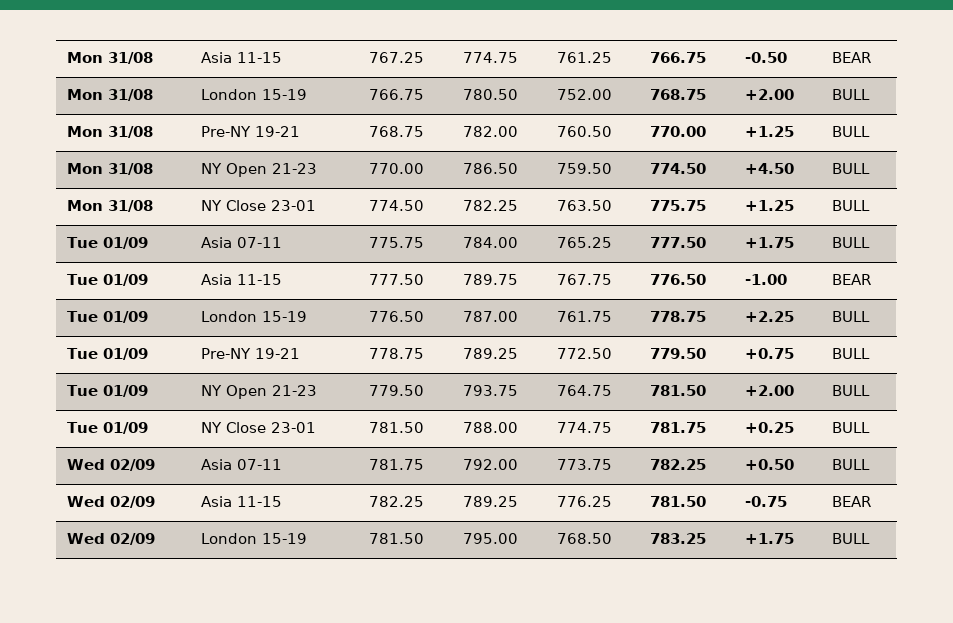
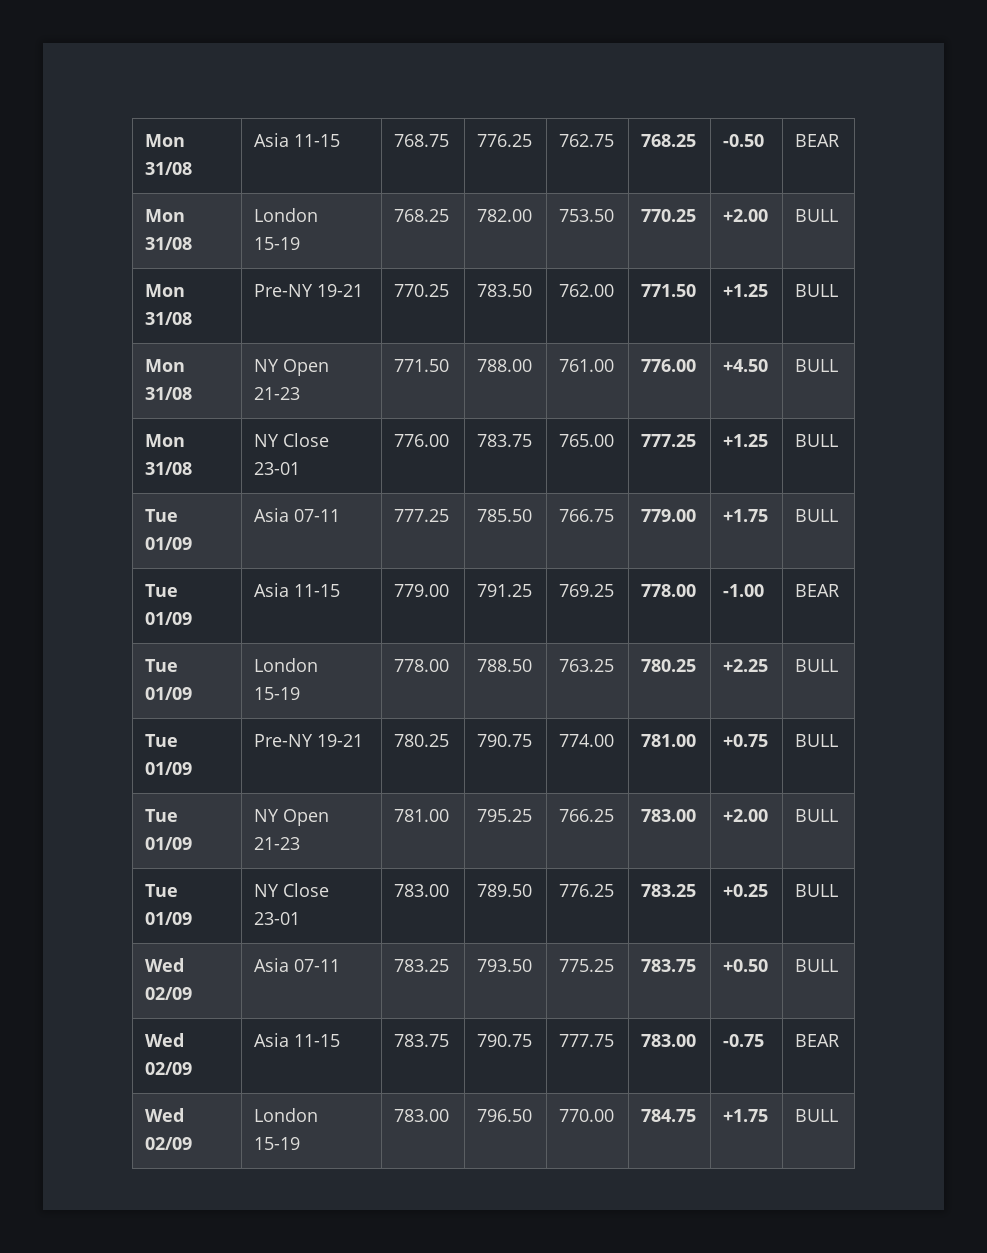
[368,52,424,63] [462,52,518,63] [556,52,612,63] [649,52,706,63] 767.25 | 774.75 | 761.25 | 766.75 -> [394,134,450,147] [477,134,533,147] [559,134,615,147] [641,134,697,147] 768.75 | 776.25 | 762.75 | 768.25
[368,89,424,100] [462,89,518,100] [556,89,612,100] [649,89,706,100] 766.75 | 780.50 | 752.00 | 768.75 -> [394,209,450,222] [477,209,533,222] [559,209,615,222] [641,209,697,222] 768.25 | 782.00 | 753.50 | 770.25
[368,126,424,137] [462,126,518,137] [556,126,612,137] [649,126,706,137] 768.75 | 782.00 | 760.50 | 770.00 -> [394,284,450,297] [477,284,533,297] [559,284,615,297] [641,284,697,297] 770.25 | 783.50 | 762.00 | 771.50
[368,163,424,174] [462,163,518,174] [556,163,612,174] [649,163,706,174] 770.00 | 786.50 | 759.50 | 774.50 -> [394,359,450,372] [477,359,533,372] [559,359,615,372] [641,359,697,372] 771.50 | 788.00 | 761.00 | 776.00
[368,200,424,211] [462,200,518,211] [556,200,612,211] [649,200,706,211] 774.50 | 782.25 | 763.50 | 775.75 -> [394,434,450,447] [477,434,533,447] [559,434,615,447] [641,434,697,447] 776.00 | 783.75 | 765.00 | 777.25
[368,237,424,248] [462,237,518,248] [556,237,612,248] [649,237,706,248] 775.75 | 784.00 | 765.25 | 777.50 -> [394,509,450,522] [477,509,533,522] [559,509,615,522] [641,509,697,522] 777.25 | 785.50 | 766.75 | 779.00
[368,274,424,285] [462,274,518,285] [556,274,612,285] [649,274,706,285] 777.50 | 789.75 | 767.75 | 776.50 -> [394,584,450,597] [477,584,533,597] [559,584,615,597] [641,584,697,597] 779.00 | 791.25 | 769.25 | 778.00
[368,311,424,322] [462,311,518,322] [556,311,612,322] [649,311,706,322] 776.50 | 787.00 | 761.75 | 778.75 -> [394,659,450,672] [477,659,533,672] [559,659,615,672] [641,659,697,672] 778.00 | 788.50 | 763.25 | 780.25
[368,348,424,359] [462,348,518,359] [556,348,612,359] [649,348,706,359] 778.75 | 789.25 | 772.50 | 779.50 -> [394,734,450,747] [477,734,533,747] [559,734,615,747] [641,734,697,747] 780.25 | 790.75 | 774.00 | 781.00
[368,385,424,396] [462,385,518,396] [556,385,612,396] [649,385,706,396] 779.50 | 793.75 | 764.75 | 781.50 -> [394,809,450,822] [477,809,533,822] [559,809,615,822] [641,809,697,822] 781.00 | 795.25 | 766.25 | 783.00
[368,422,424,433] [462,422,518,433] [556,422,612,433] [649,422,706,433] 781.50 | 788.00 | 774.75 | 781.75 -> [394,884,450,897] [477,884,533,897] [559,884,615,897] [641,884,697,897] 783.00 | 789.50 | 776.25 | 783.25
[368,459,424,470] [462,459,518,470] [556,459,612,470] [649,459,706,470] 781.75 | 792.00 | 773.75 | 782.25 -> [394,959,450,972] [477,959,533,972] [559,959,615,972] [641,959,697,972] 783.25 | 793.50 | 775.25 | 783.75
[368,496,424,507] [462,496,518,507] [556,496,612,507] [649,496,706,507] 782.25 | 789.25 | 776.25 | 781.50 -> [394,1034,450,1047] [477,1034,533,1047] [559,1034,615,1047] [641,1034,697,1047] 783.75 | 790.75 | 777.75 | 783.00
[368,533,424,544] [462,533,518,544] [556,533,612,544] [649,533,706,544] 781.50 | 795.00 | 768.50 | 783.25 -> [394,1109,450,1122] [477,1109,533,1122] [559,1109,615,1122] [641,1109,697,1122] 783.00 | 796.50 | 770.00 | 784.75

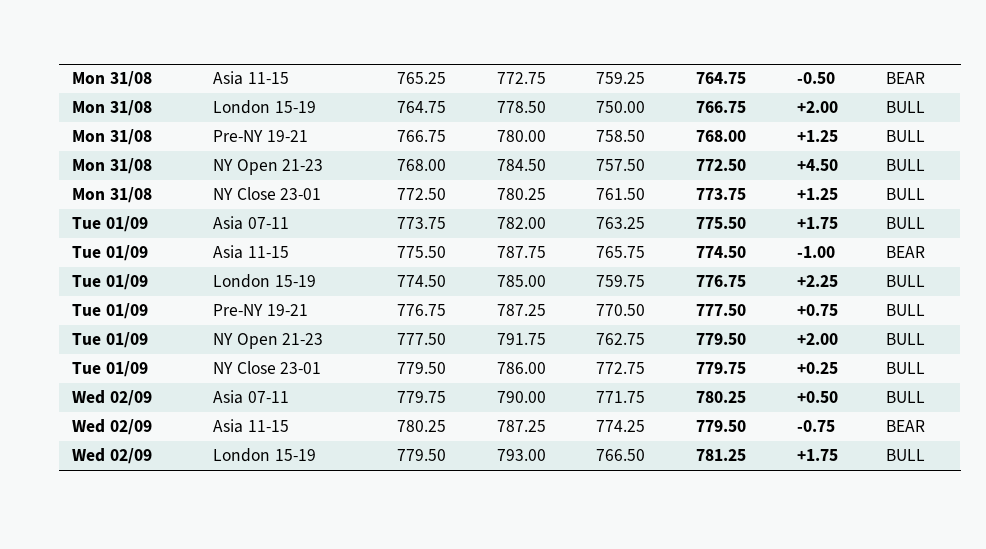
[394,134,450,147] [477,134,533,147] [559,134,615,147] [641,134,697,147] 768.75 | 776.25 | 762.75 | 768.25 -> [397,72,447,84] [497,72,547,84] [596,72,646,84] [696,72,747,84] 765.25 | 772.75 | 759.25 | 764.75
[394,209,450,222] [477,209,533,222] [559,209,615,222] [641,209,697,222] 768.25 | 782.00 | 753.50 | 770.25 -> [397,101,447,113] [497,101,547,113] [596,101,646,113] [696,101,747,113] 764.75 | 778.50 | 750.00 | 766.75
[394,284,450,297] [477,284,533,297] [559,284,615,297] [641,284,697,297] 770.25 | 783.50 | 762.00 | 771.50 -> [397,130,447,142] [497,130,547,142] [596,130,646,142] [696,130,747,142] 766.75 | 780.00 | 758.50 | 768.00
[394,359,450,372] [477,359,533,372] [559,359,615,372] [641,359,697,372] 771.50 | 788.00 | 761.00 | 776.00 -> [397,159,447,171] [497,159,547,171] [596,159,646,171] [696,159,747,171] 768.00 | 784.50 | 757.50 | 772.50
[394,434,450,447] [477,434,533,447] [559,434,615,447] [641,434,697,447] 776.00 | 783.75 | 765.00 | 777.25 -> [397,188,447,200] [497,188,547,200] [596,188,646,200] [696,188,747,200] 772.50 | 780.25 | 761.50 | 773.75
[394,509,450,522] [477,509,533,522] [559,509,615,522] [641,509,697,522] 777.25 | 785.50 | 766.75 | 779.00 -> [397,217,447,229] [497,217,547,229] [596,217,646,229] [696,217,747,229] 773.75 | 782.00 | 763.25 | 775.50
[394,584,450,597] [477,584,533,597] [559,584,615,597] [641,584,697,597] 779.00 | 791.25 | 769.25 | 778.00 -> [397,246,447,258] [497,246,547,258] [596,246,646,258] [696,246,747,258] 775.50 | 787.75 | 765.75 | 774.50
[394,659,450,672] [477,659,533,672] [559,659,615,672] [641,659,697,672] 778.00 | 788.50 | 763.25 | 780.25 -> [397,275,447,287] [497,275,547,287] [596,275,646,287] [696,275,747,287] 774.50 | 785.00 | 759.75 | 776.75
[394,734,450,747] [477,734,533,747] [559,734,615,747] [641,734,697,747] 780.25 | 790.75 | 774.00 | 781.00 -> [397,304,447,316] [497,304,547,316] [596,304,646,316] [696,304,747,316] 776.75 | 787.25 | 770.50 | 777.50
[394,809,450,822] [477,809,533,822] [559,809,615,822] [641,809,697,822] 781.00 | 795.25 | 766.25 | 783.00 -> [397,333,447,345] [497,333,547,345] [596,333,646,345] [696,333,747,345] 777.50 | 791.75 | 762.75 | 779.50
[394,884,450,897] [477,884,533,897] [559,884,615,897] [641,884,697,897] 783.00 | 789.50 | 776.25 | 783.25 -> [397,362,447,374] [497,362,547,374] [596,362,646,374] [696,362,747,374] 779.50 | 786.00 | 772.75 | 779.75
[394,959,450,972] [477,959,533,972] [559,959,615,972] [641,959,697,972] 783.25 | 793.50 | 775.25 | 783.75 -> [397,391,447,403] [497,391,547,403] [596,391,646,403] [696,391,747,403] 779.75 | 790.00 | 771.75 | 780.25
[394,1034,450,1047] [477,1034,533,1047] [559,1034,615,1047] [641,1034,697,1047] 783.75 | 790.75 | 777.75 | 783.00 -> [397,420,447,432] [497,420,547,432] [596,420,646,432] [696,420,747,432] 780.25 | 787.25 | 774.25 | 779.50
[394,1109,450,1122] [477,1109,533,1122] [559,1109,615,1122] [641,1109,697,1122] 783.00 | 796.50 | 770.00 | 784.75 -> [397,449,447,461] [497,449,547,461] [596,449,646,461] [696,449,747,461] 779.50 | 793.00 | 766.50 | 781.25

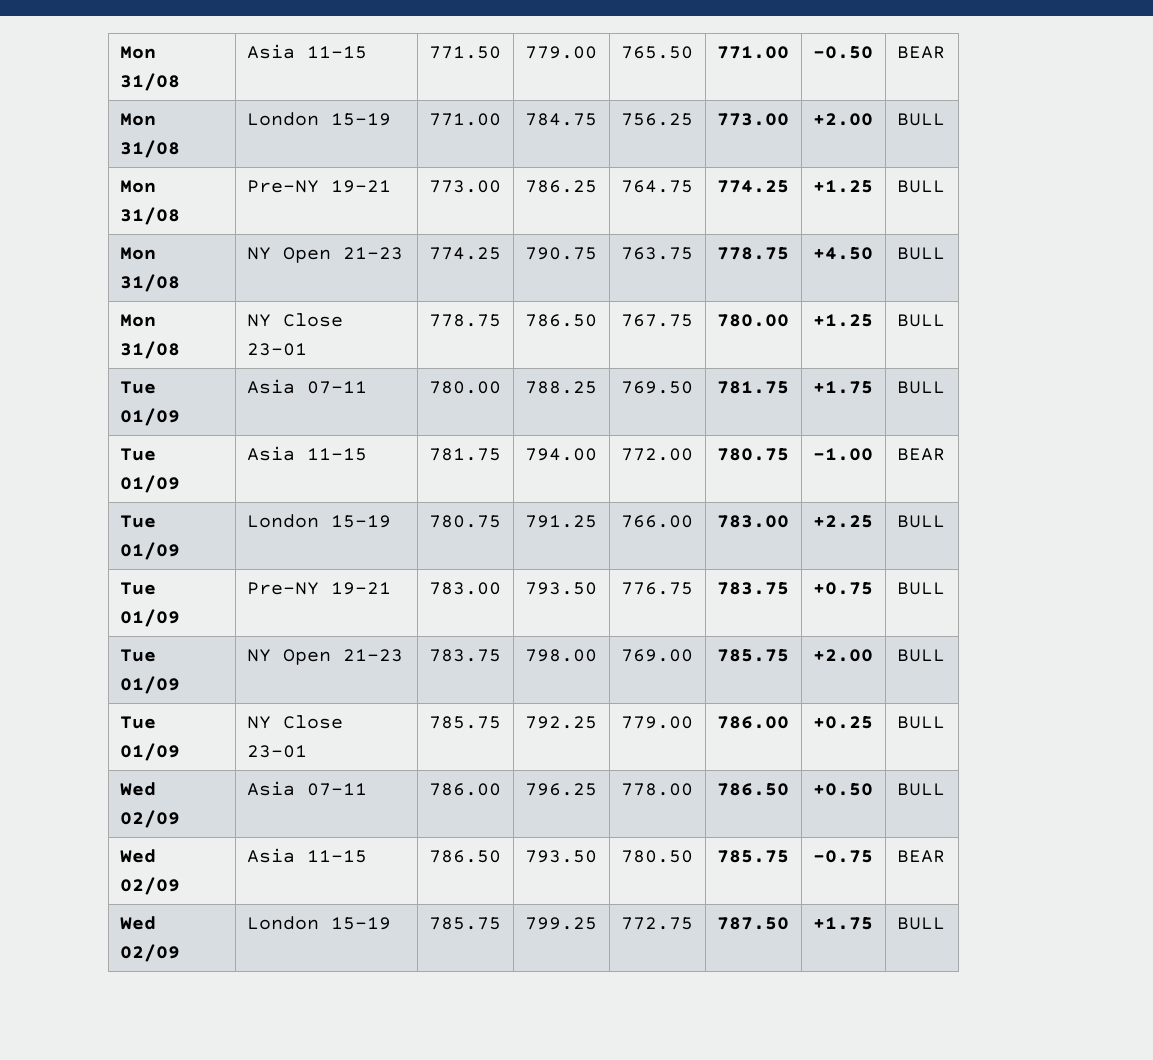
[397,72,447,84] [497,72,547,84] [596,72,646,84] [696,72,747,84] 765.25 | 772.75 | 759.25 | 764.75 -> [428,46,501,59] [524,46,597,59] [620,46,693,59] [716,46,789,59] 771.50 | 779.00 | 765.50 | 771.00
[397,101,447,113] [497,101,547,113] [596,101,646,113] [696,101,747,113] 764.75 | 778.50 | 750.00 | 766.75 -> [428,113,501,126] [524,113,597,126] [620,113,693,126] [716,113,789,126] 771.00 | 784.75 | 756.25 | 773.00
[397,130,447,142] [497,130,547,142] [596,130,646,142] [696,130,747,142] 766.75 | 780.00 | 758.50 | 768.00 -> [428,180,501,193] [524,180,597,193] [620,180,693,193] [716,180,789,193] 773.00 | 786.25 | 764.75 | 774.25
[397,159,447,171] [497,159,547,171] [596,159,646,171] [696,159,747,171] 768.00 | 784.50 | 757.50 | 772.50 -> [428,247,501,260] [524,247,597,260] [620,247,693,260] [716,247,789,260] 774.25 | 790.75 | 763.75 | 778.75
[397,188,447,200] [497,188,547,200] [596,188,646,200] [696,188,747,200] 772.50 | 780.25 | 761.50 | 773.75 -> [428,314,501,327] [524,314,597,327] [620,314,693,327] [716,314,789,327] 778.75 | 786.50 | 767.75 | 780.00
[397,217,447,229] [497,217,547,229] [596,217,646,229] [696,217,747,229] 773.75 | 782.00 | 763.25 | 775.50 -> [428,381,501,394] [524,381,597,394] [620,381,693,394] [716,381,789,394] 780.00 | 788.25 | 769.50 | 781.75
[397,246,447,258] [497,246,547,258] [596,246,646,258] [696,246,747,258] 775.50 | 787.75 | 765.75 | 774.50 -> [428,448,501,461] [524,448,597,461] [620,448,693,461] [716,448,789,461] 781.75 | 794.00 | 772.00 | 780.75
[397,275,447,287] [497,275,547,287] [596,275,646,287] [696,275,747,287] 774.50 | 785.00 | 759.75 | 776.75 -> [428,515,501,528] [524,515,597,528] [620,515,693,528] [716,515,789,528] 780.75 | 791.25 | 766.00 | 783.00
[397,304,447,316] [497,304,547,316] [596,304,646,316] [696,304,747,316] | 776.75 | 787.25 | 770.50 | 777.50 -> [428,582,501,595] [524,582,597,595] [620,582,693,595] [716,582,789,595] | 783.00 | 793.50 | 776.75 | 783.75
[397,333,447,345] [497,333,547,345] [596,333,646,345] [696,333,747,345] 777.50 | 791.75 | 762.75 | 779.50 -> [428,649,501,662] [524,649,597,662] [620,649,693,662] [716,649,789,662] 783.75 | 798.00 | 769.00 | 785.75
[397,362,447,374] [497,362,547,374] [596,362,646,374] [696,362,747,374] 779.50 | 786.00 | 772.75 | 779.75 -> [428,716,501,729] [524,716,597,729] [620,716,693,729] [716,716,789,729] 785.75 | 792.25 | 779.00 | 786.00
[397,391,447,403] [497,391,547,403] [596,391,646,403] [696,391,747,403] 779.75 | 790.00 | 771.75 | 780.25 -> [428,783,501,796] [524,783,597,796] [620,783,693,796] [716,783,789,796] 786.00 | 796.25 | 778.00 | 786.50
[397,420,447,432] [497,420,547,432] [596,420,646,432] [696,420,747,432] 780.25 | 787.25 | 774.25 | 779.50 -> [428,850,501,863] [524,850,597,863] [620,850,693,863] [716,850,789,863] 786.50 | 793.50 | 780.50 | 785.75
[397,449,447,461] [497,449,547,461] [596,449,646,461] [696,449,747,461] 779.50 | 793.00 | 766.50 | 781.25 -> [428,917,501,930] [524,917,597,930] [620,917,693,930] [716,917,789,930] 785.75 | 799.25 | 772.75 | 787.50

